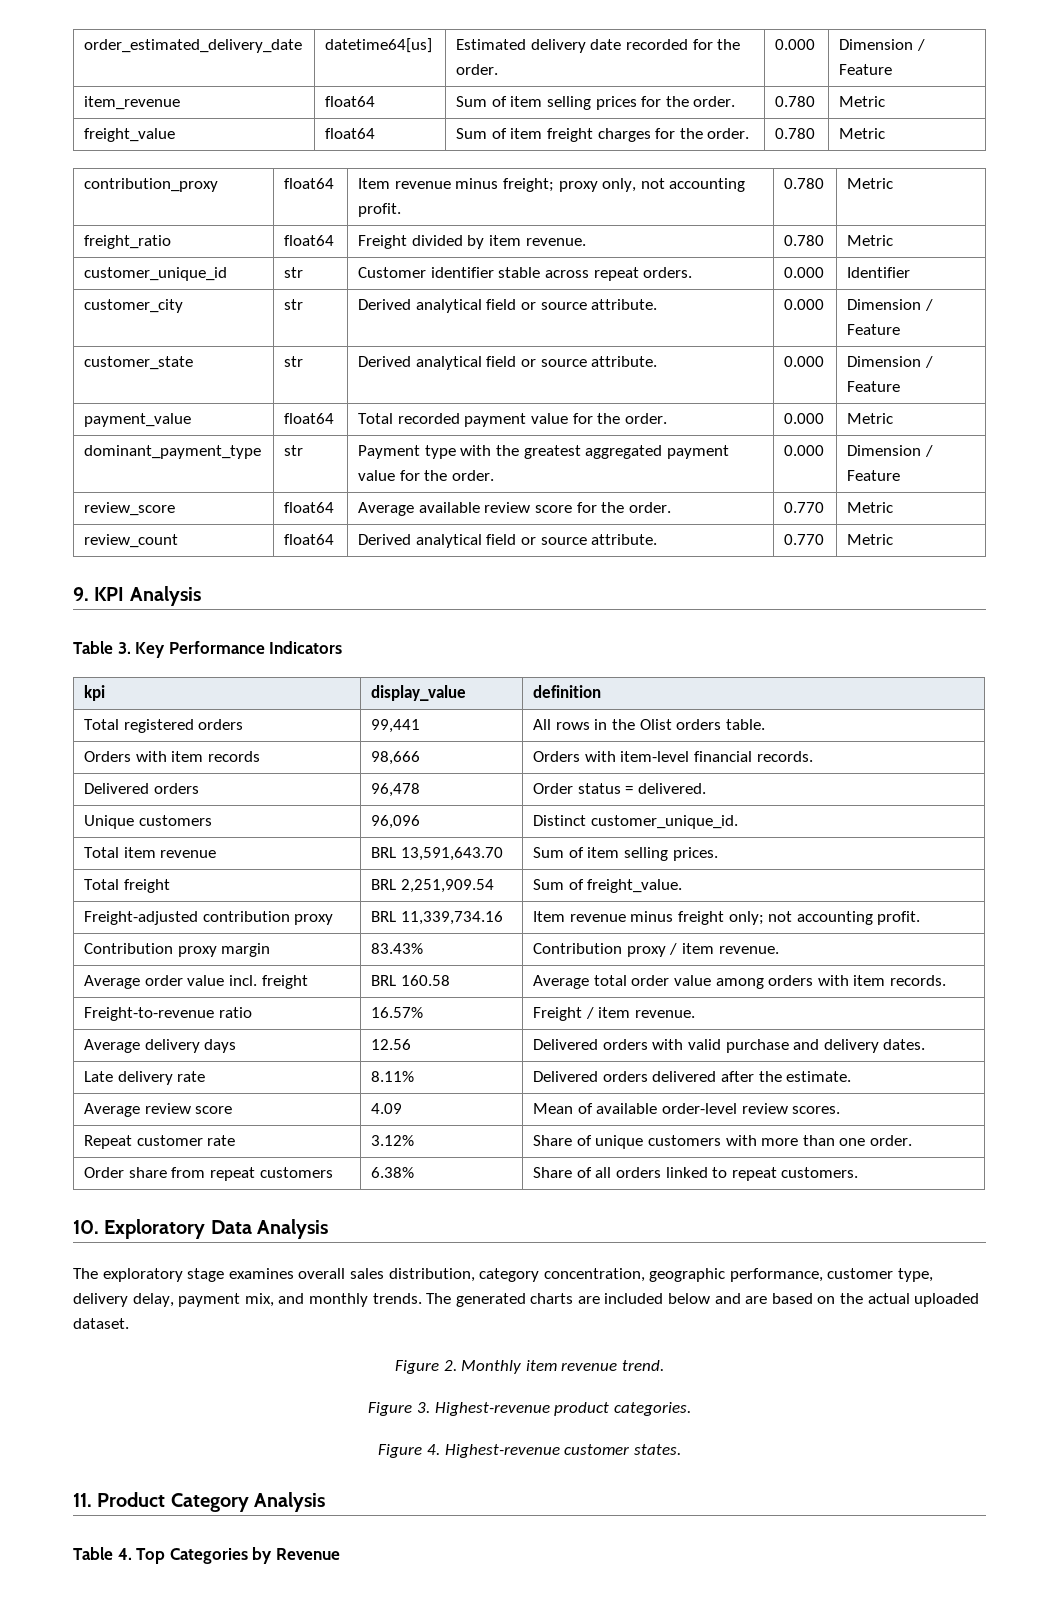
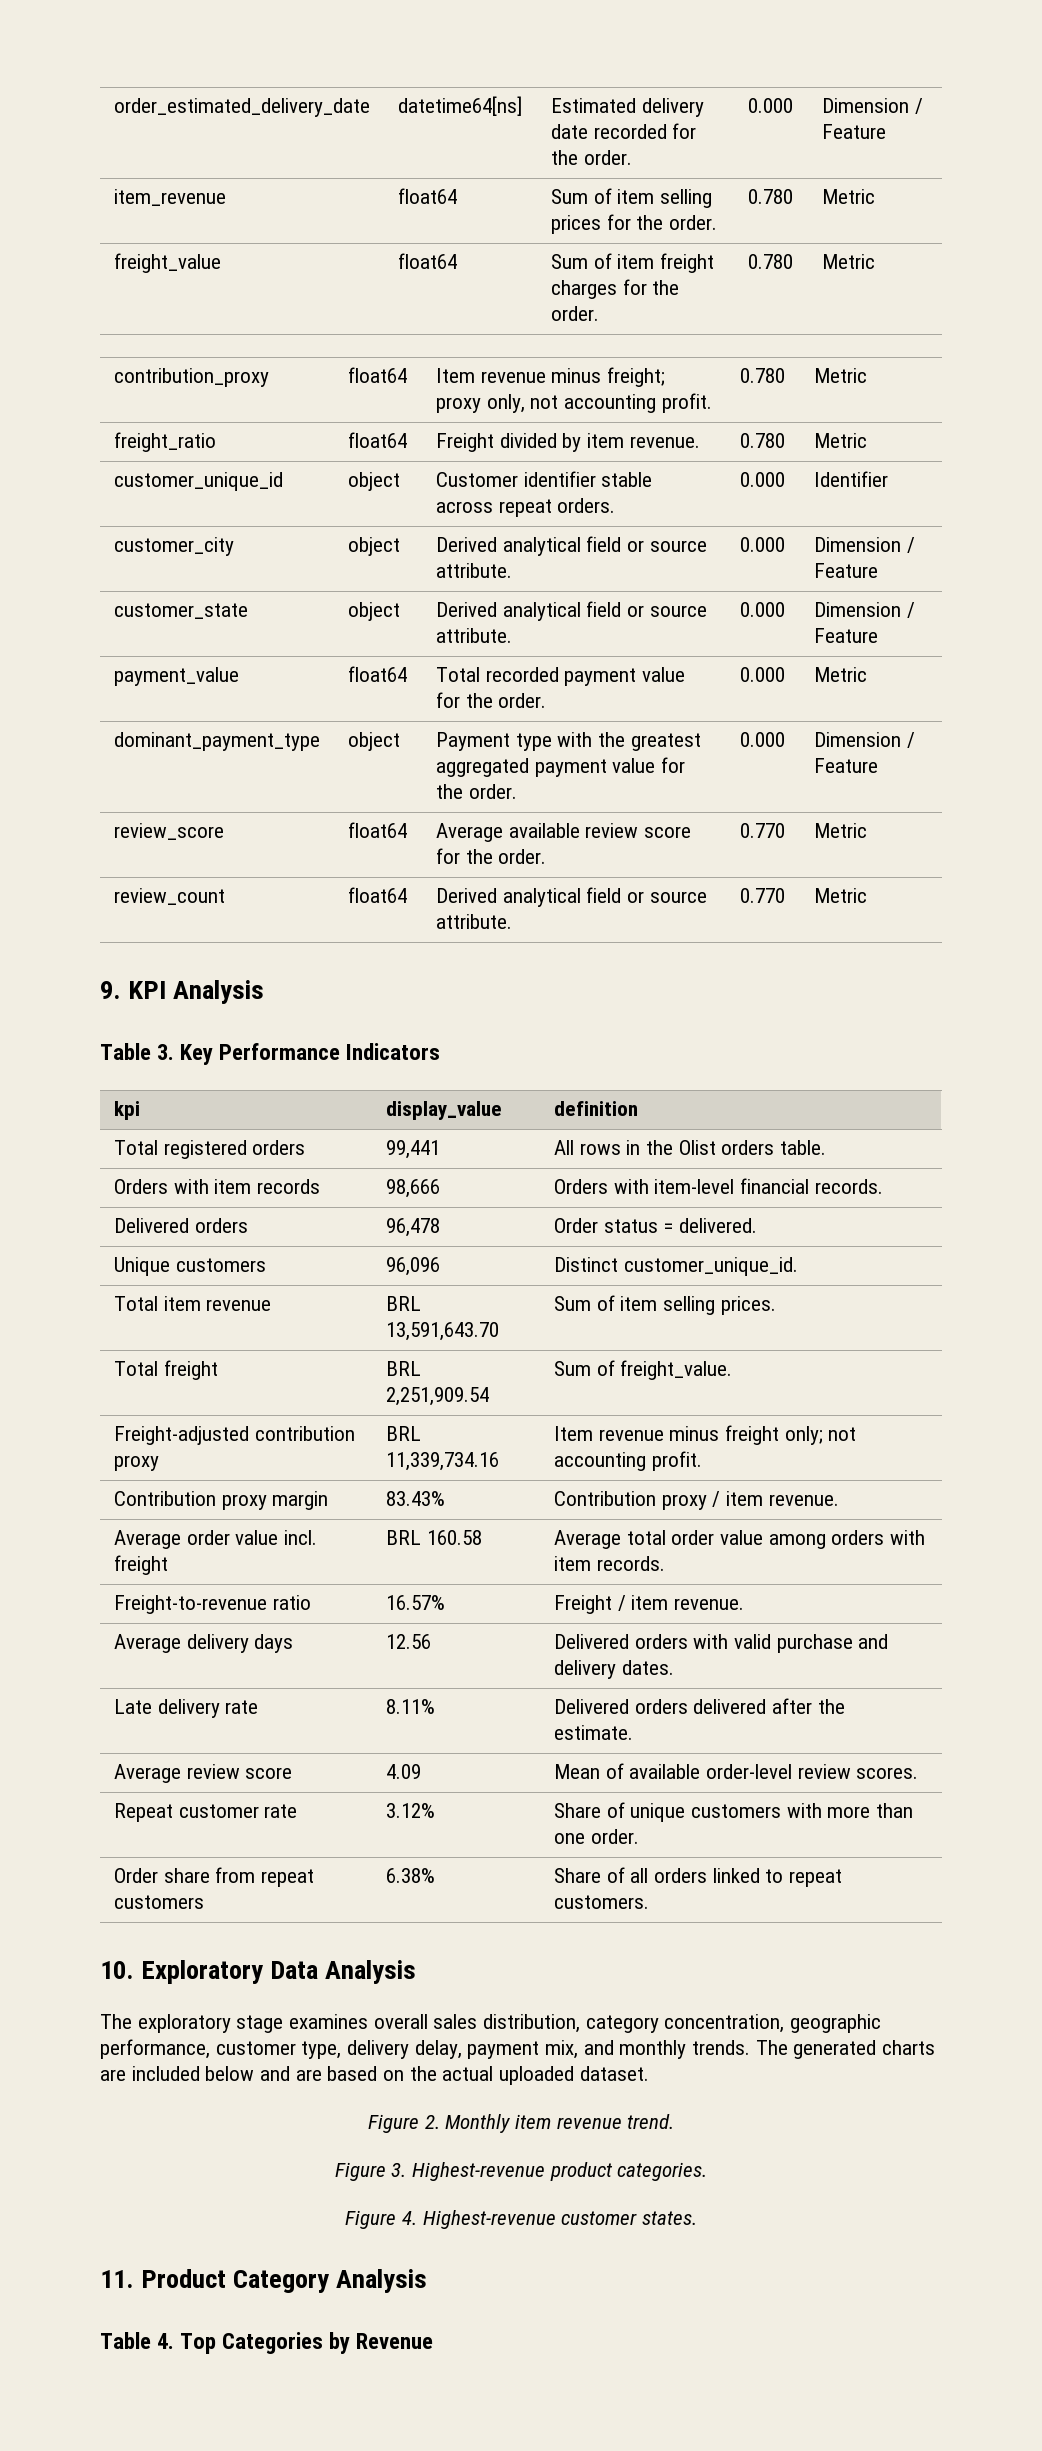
[325,38,433,53] datetime64[us] -> [397,96,522,116] datetime64[ns]
[284,267,304,278] str -> [347,472,400,491] object
[284,299,304,310] str -> [347,537,400,556] object
[284,356,304,367] str -> [347,602,400,621] object
[284,445,304,456] str -> [347,732,400,751] object

